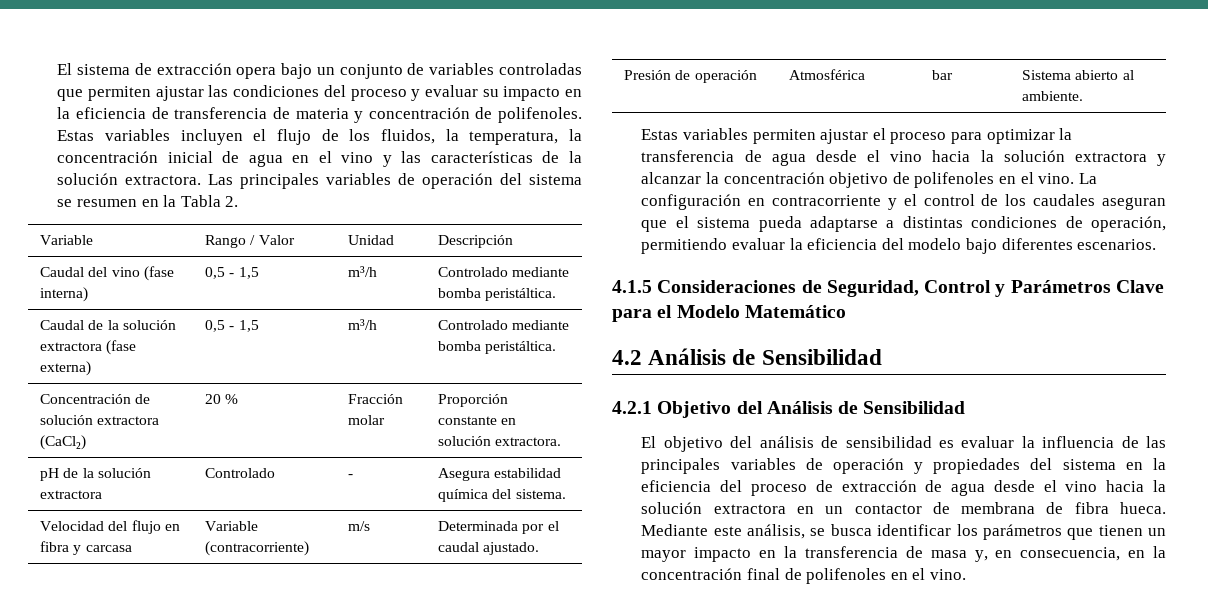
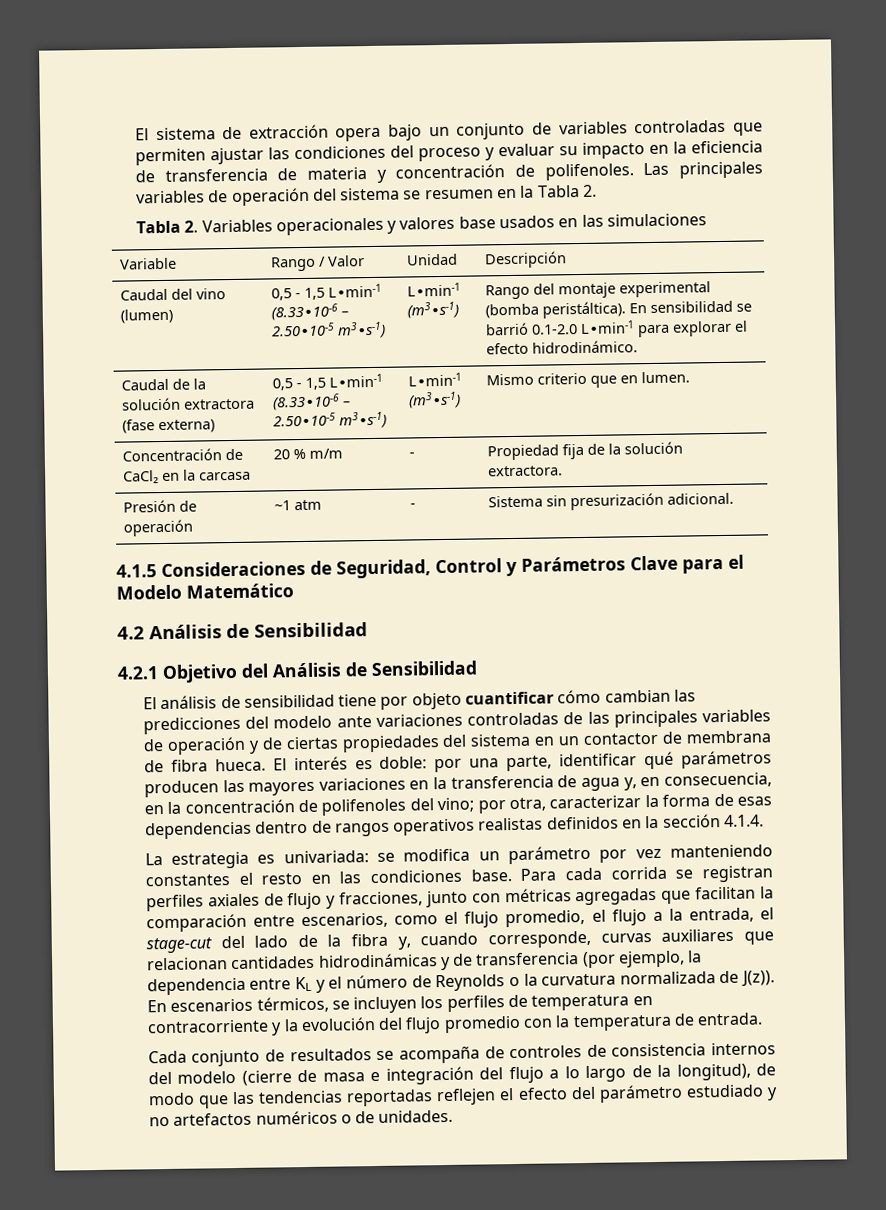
[57,129,582,145] [57,151,582,167] [57,173,202,185] Estas variables incluyen el flujo de los fluidos, la temperatura, la concentración inicial de agua en el vino y las características de la solución extractora. -> (634, 172) none
(239, 201) none -> [135,213,708,236] // Tabla 2. Variables operacionales y valores base usados en las simulaciones
[143,266,174,281] [40,287,89,302] [205,267,259,279] [348,266,378,277] [438,267,570,277] [438,288,557,301] (fase interna) | 0,5 - 1,5 | m³/h | Controlado mediante bomba peristáltica. -> [119,308,173,324] [270,283,382,301] [270,303,349,321] [270,321,386,339] [406,282,461,297] [406,301,459,319] [484,281,711,300] [484,300,752,319] [484,320,748,338] [485,340,638,355] (lumen) | 0,5 - 1,5 L∙min-1 (8.33∙10-6 – 2.50∙10-5 m3∙s-1) | L∙min-1 (m3∙s-1) | Rango del montaje experimental (bomba peristáltica). En sensibilidad se barrió 0.1-2.0 L∙min-1 para explorar el efecto hidrodinámico.
[348,319,378,330] [438,320,570,330] [438,341,557,354] [40,394,151,404] [40,415,160,425] [40,435,87,450] [205,394,239,404] [348,394,404,404] [348,415,386,425] [438,394,509,407] [438,416,517,425] [438,436,562,446] [40,468,151,481] [40,490,103,499] [205,468,276,478] [348,474,354,478] [438,468,562,481] [438,489,566,502] [40,520,180,534] [40,541,132,555] [205,521,259,531] [205,541,310,556] [348,521,371,531] [438,521,559,534] [438,542,540,555] [624,70,757,83] [789,69,866,80] [932,70,954,80] [1022,70,1134,80] [1022,91,1084,101] [641,128,1073,144] [641,150,1166,166] [641,172,1097,188] [641,194,1166,210] [641,216,1166,232] [641,238,1157,254] | m³/h | Controlado mediante bomba peristáltica. // Concentración de solución extractora (CaCl₂) | 20 % | Fracción molar | Proporción constante en solución extractora. // pH de la solución extractora | Controlado | - | Asegura estabilidad química del sistema. // Velocidad del flujo en fibra y carcasa | Variable (contracorriente) | m/s | Determinada por el caudal ajustado. // Presión de operación | Atmosférica | bar | Sistema abierto al ambiente. // Estas variables permiten ajustar el proceso para optimizar la transferencia de agua desde el vino hacia la solución extractora y alcanzar la concentración objetivo de polifenoles en el vino. La configuración en contracorriente y el control de los caudales aseguran que el sistema pueda adaptarse a distintas condiciones de operación, permitiendo evaluar la eficiencia del modelo bajo diferentes escenarios. -> [328,373,383,388] [271,393,351,411] [272,411,387,429] [407,372,462,387] [407,391,461,409] [485,371,690,388] [121,448,243,462] [122,469,251,484] [272,448,343,460] [408,452,415,458] [486,441,683,461] [487,465,563,477] [122,499,197,513] [122,519,193,537] [273,499,322,511] [409,503,416,509] [487,492,734,511] L∙min-1 (8.33∙10-6 – 2.50∙10-5 m3∙s-1) | L∙min-1 (m3∙s-1) | Mismo criterio que en lumen. // Concentración de CaCl₂ en la carcasa | 20 % m/m | - | Propiedad fija de la solución extractora. // Presión de operación | ~1 atm | - | Sistema sin presurización adicional.
[663,436,753,452] objetivo del -> (157, 703) none
[938,436,1115,448] es evaluar la influencia -> [338,689,697,710] [142,712,560,735] tiene por objeto cuantificar cómo cambian las predicciones del modelo ante variaciones controladas
(924, 468) none -> [261,736,339,750] de ciertas
[1153,458,1166,470] [641,480,1166,496] [641,502,814,514] la eficiencia del proceso de extracción de agua desde el vino hacia la solución extractora en -> (556, 741) none
[641,524,1166,540] [641,547,752,562] Mediante este análisis, se busca identificar los parámetros que tienen un mayor impacto -> [272,750,772,773] [143,777,406,798] El interés es doble: por una parte, identificar qué parámetros producen las mayores variaciones
[930,550,967,558] masa -> [581,777,621,792] agua
[747,568,966,584] final de polifenoles en el vino. -> [298,793,772,816] [144,814,765,840] [144,844,774,869] [144,865,773,887] [145,886,775,912] [145,907,775,933] [145,928,774,954] [146,950,703,971] [146,970,776,996] [146,994,653,1014] [146,1012,764,1036] [147,1042,776,1067] [147,1063,777,1086] [147,1084,779,1109] [148,1109,454,1127] de polifenoles del vino; por otra, caracterizar la forma de esas dependencias dentro de rangos operativos realistas definidos en la sección 4.1.4. // La estrategia es univariada: se modifica un parámetro por vez manteniendo constantes el resto en las condiciones base. Para cada corrida se registran perfiles axiales de flujo y fracciones, junto con métricas agregadas que facilitan la comparación entre escenarios, como el flujo promedio, el flujo a la entrada, el stage-cut del lado de la fibra y, cuando corresponde, curvas auxiliares que relacionan cantidades hidrodinámicas y de transferencia (por ejemplo, la dependencia entre KL y el número de Reynolds o la curvatura normalizada de J(z)). En escenarios térmicos, se incluyen los perfiles de temperatura en contracorriente y la evolución del flujo promedio con la temperatura de entrada. // Cada conjunto de resultados se acompaña de controles de consistencia internos del modelo (cierre de masa e integración del flujo a lo largo de la longitud), de modo que las tendencias reportadas reflejen el efecto del parámetro estudiado y no artefactos numéricos o de unidades.

